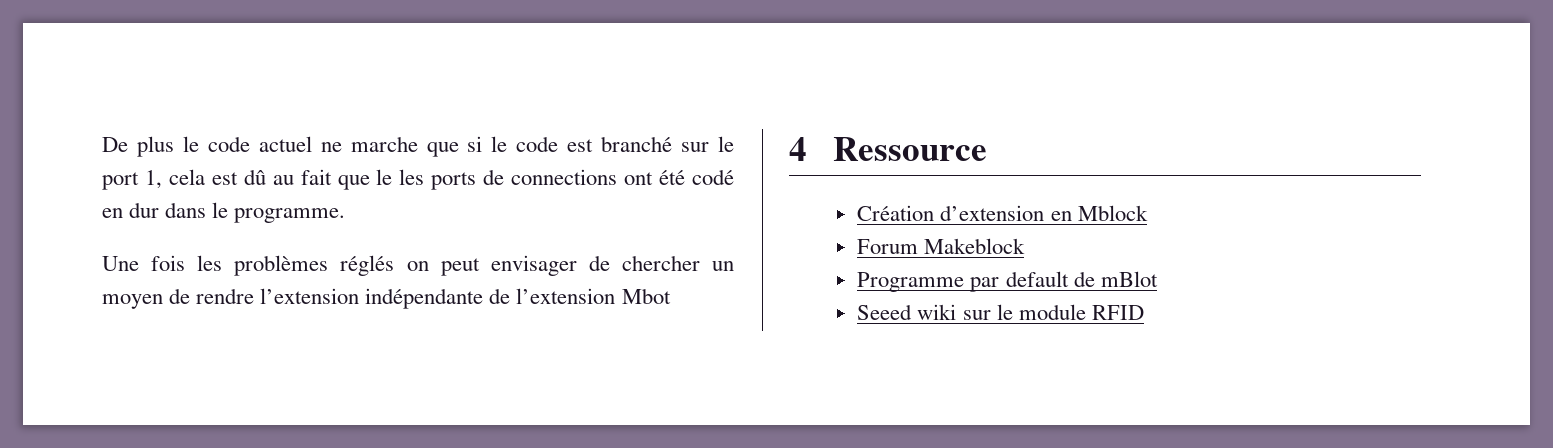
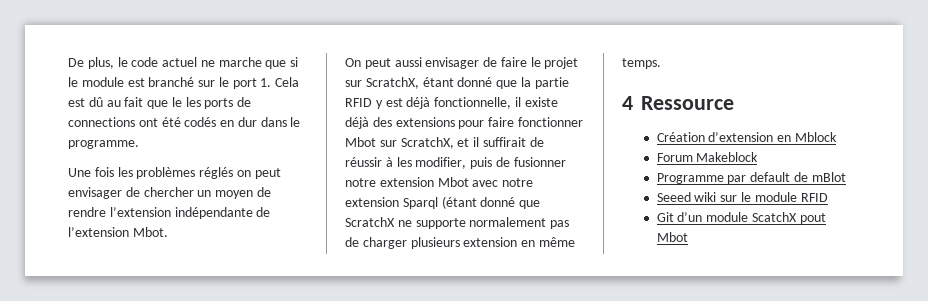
[136,136,174,157] plus -> [87,57,114,69] plus,
[516,136,559,152] code -> [81,77,124,87] module
[144,169,205,189] 1, cela -> [260,77,300,87] 1. Cela
[691,169,734,185] codé -> [184,117,217,127] codés
[621,288,671,304] Mbot -> [132,227,168,237] [345,57,579,69] [345,77,569,89] [345,97,558,109] [345,117,583,129] [345,137,544,149] [345,157,566,169] [345,177,534,187] [345,196,541,209] [345,217,570,229] [345,237,575,249] [622,58,661,69] Mbot. // On peut aussi envisager de faire le projet sur ScratchX, étant donné que la partie RFID y est déjà fonctionnelle, il existe déjà des extensions pour faire fonctionner Mbot sur ScratchX, et il suffirait de réussir à les modifier, puis de fusionner notre extension Mbot avec notre extension Sparql (étant donné que ScratchX ne supporte normalement pas de charger plusieurs extension en même temps.
(1144, 312) none -> [656,212,826,224] [656,232,688,242] // Git d’un module ScatchX pout Mbot

